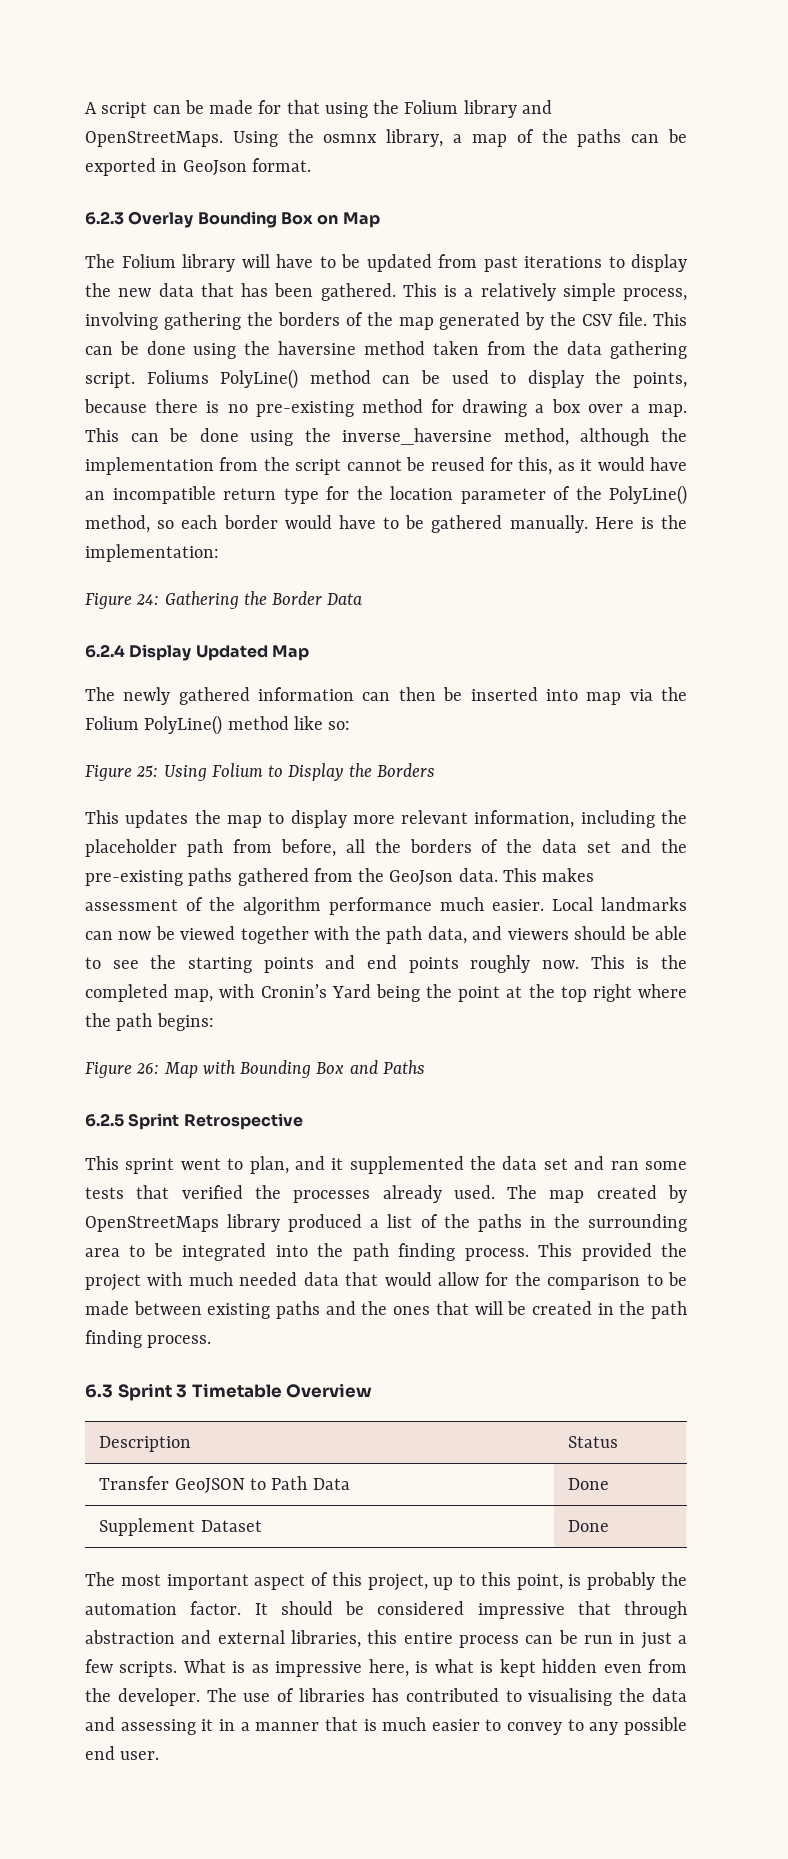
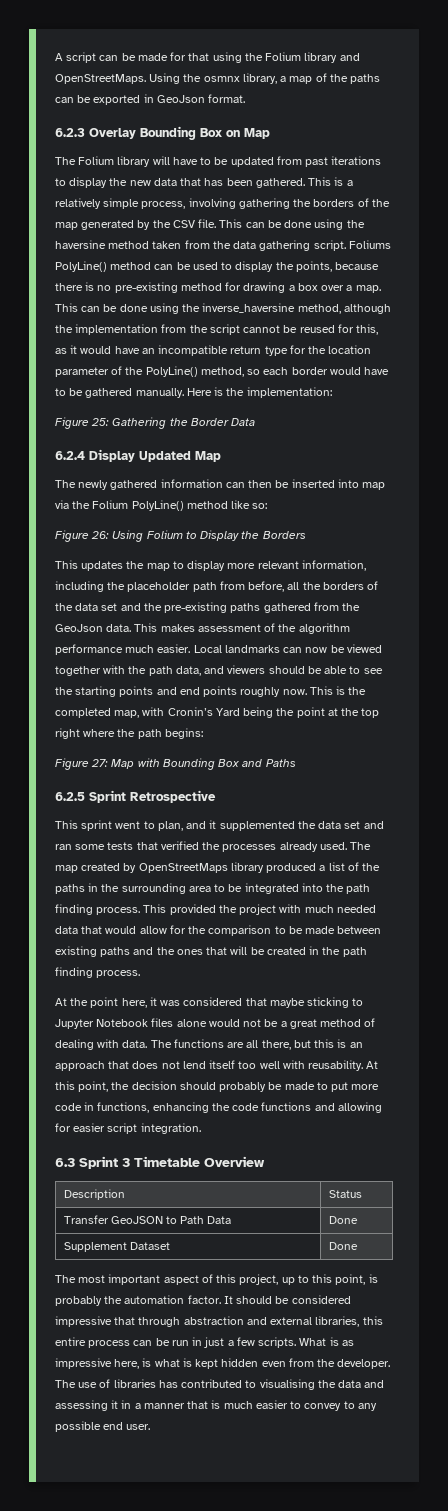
[136,594,160,605] 24: -> [91,418,110,426] 25:
[136,765,159,777] 25: -> [91,531,110,539] 26:
[136,1063,160,1074] 26: -> [91,759,109,767] 27:
(212, 1341) none -> [55,997,364,1008] [55,1018,376,1029] [55,1039,363,1050] [55,1060,379,1071] [55,1081,380,1092] [55,1102,382,1113] [55,1123,201,1134] // At the point here, it was considered that maybe sticking to Jupyter Notebook files alone would not be a great method of dealing with data. The functions are all there, but this is an approach that does not lend itself too well with reusability. At this point, the decision should probably be made to put more code in functions, enhancing the code functions and allowing for easier script integration.

